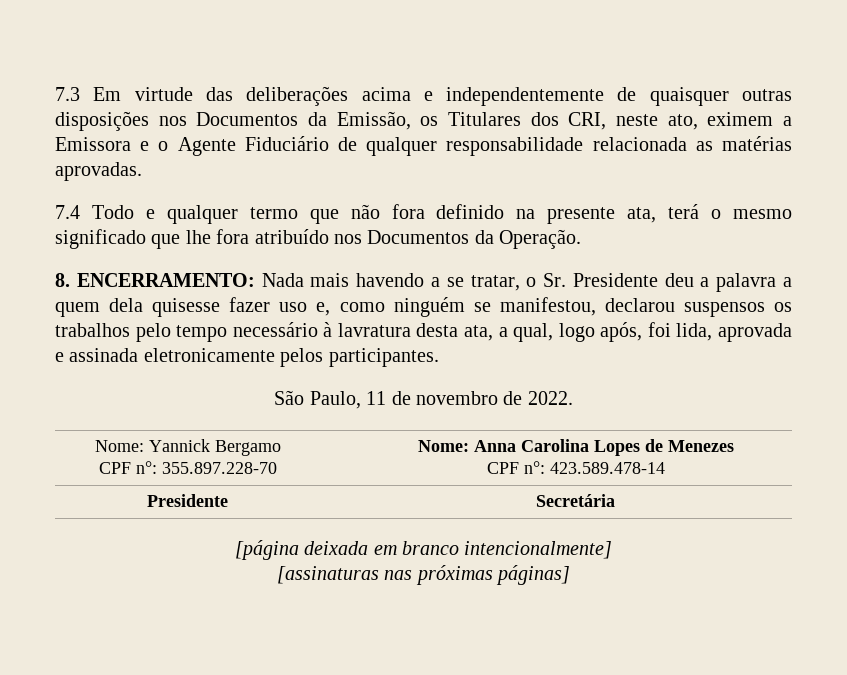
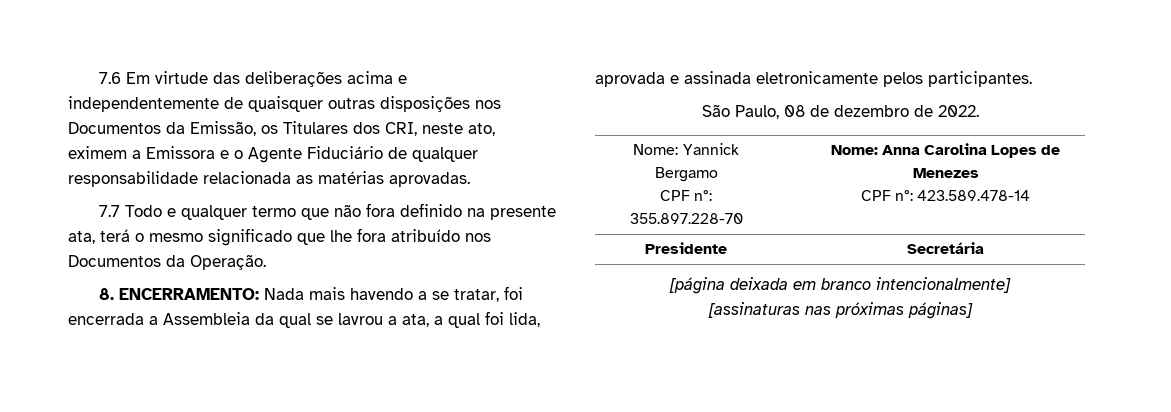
[55,87,80,101] 7.3 -> [99,72,122,84] 7.6
[55,205,80,219] 7.4 -> [99,205,121,217] 7.7
[526,273,793,292] [55,297,792,317] [55,322,643,342] o Sr. Presidente deu a palavra a quem dela quisesse fazer uso e, como ninguém se manifestou, declarou suspensos os trabalhos pelo tempo necessário à lavratura desta ata, a qual, logo após, -> [504,286,524,300] [68,312,480,328] foi encerrada a Assembleia da qual se lavrou a ata, a qual
[366,391,498,405] 11 de novembro -> [783,105,909,117] 08 de dezembro

